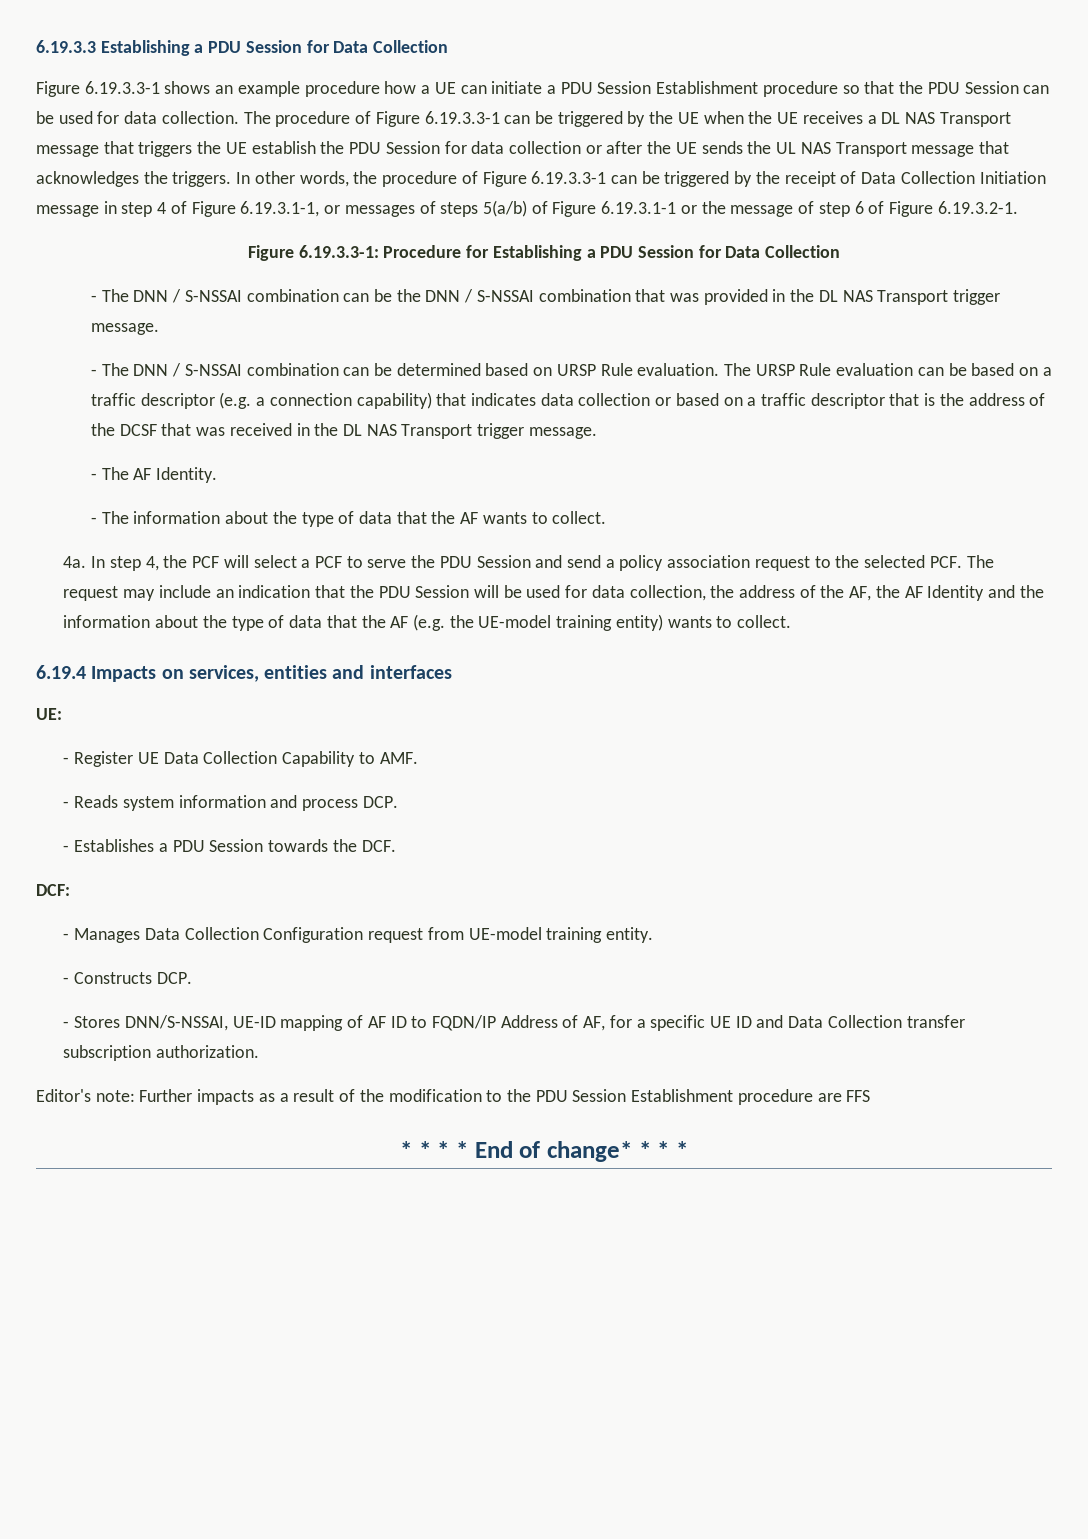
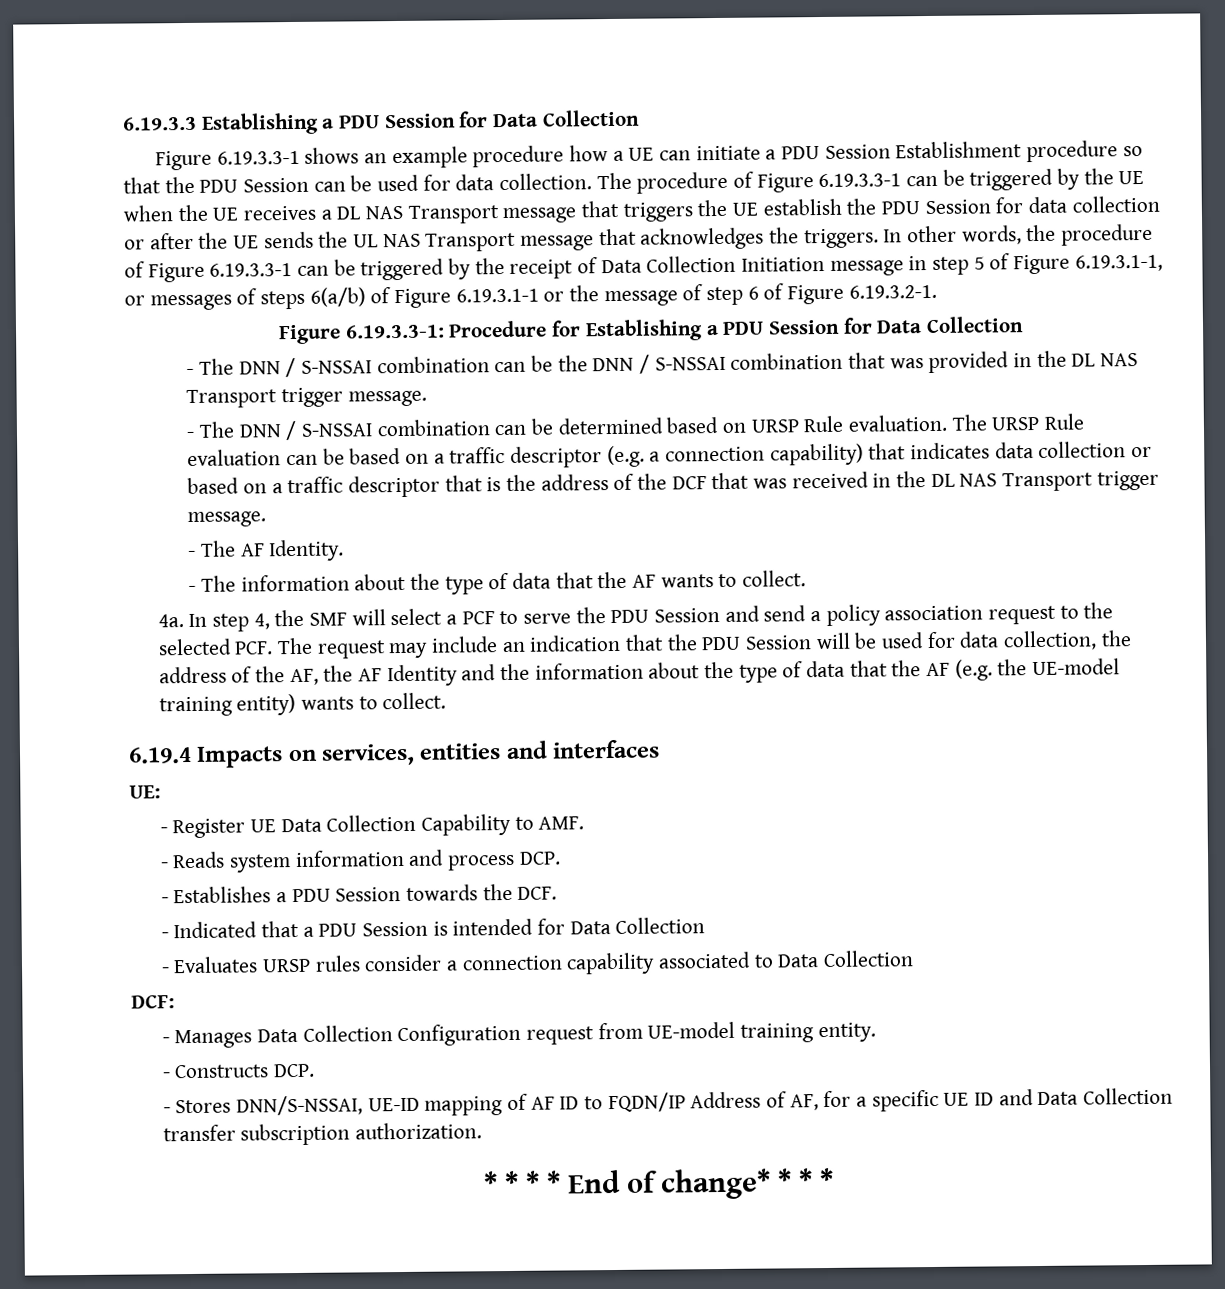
[157,202,167,214] 4 -> [973,256,985,270] 5
[482,200,527,217] 5(a/b) -> [309,287,366,307] 6(a/b)
[119,424,157,436] DCSF -> [671,476,707,490] DCF
[192,556,220,568] PCF -> [308,612,347,626] SMF
(396, 846) none -> [160,917,706,939] [161,950,915,975] // - Indicated that a PDU Session is intended for Data Collection // - Evaluates URSP rules consider a connection capability associated to Data Collection
[36,1089,871,1105] // Editor's note: Further impacts as a result of the modification to the PDU Session Establishment procedure are FFS -> (482, 1131) none

